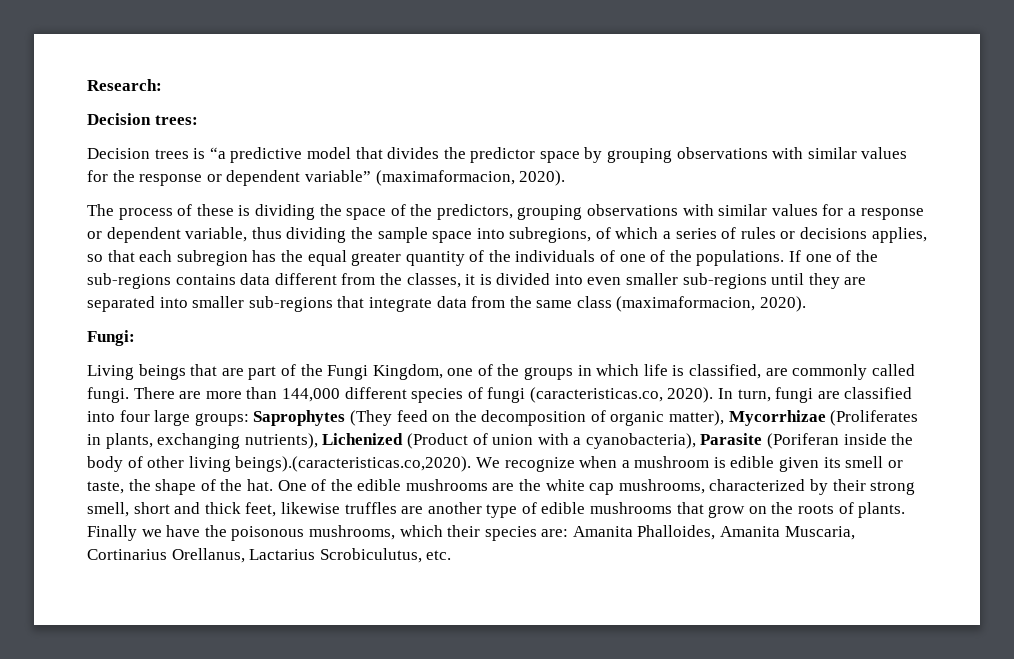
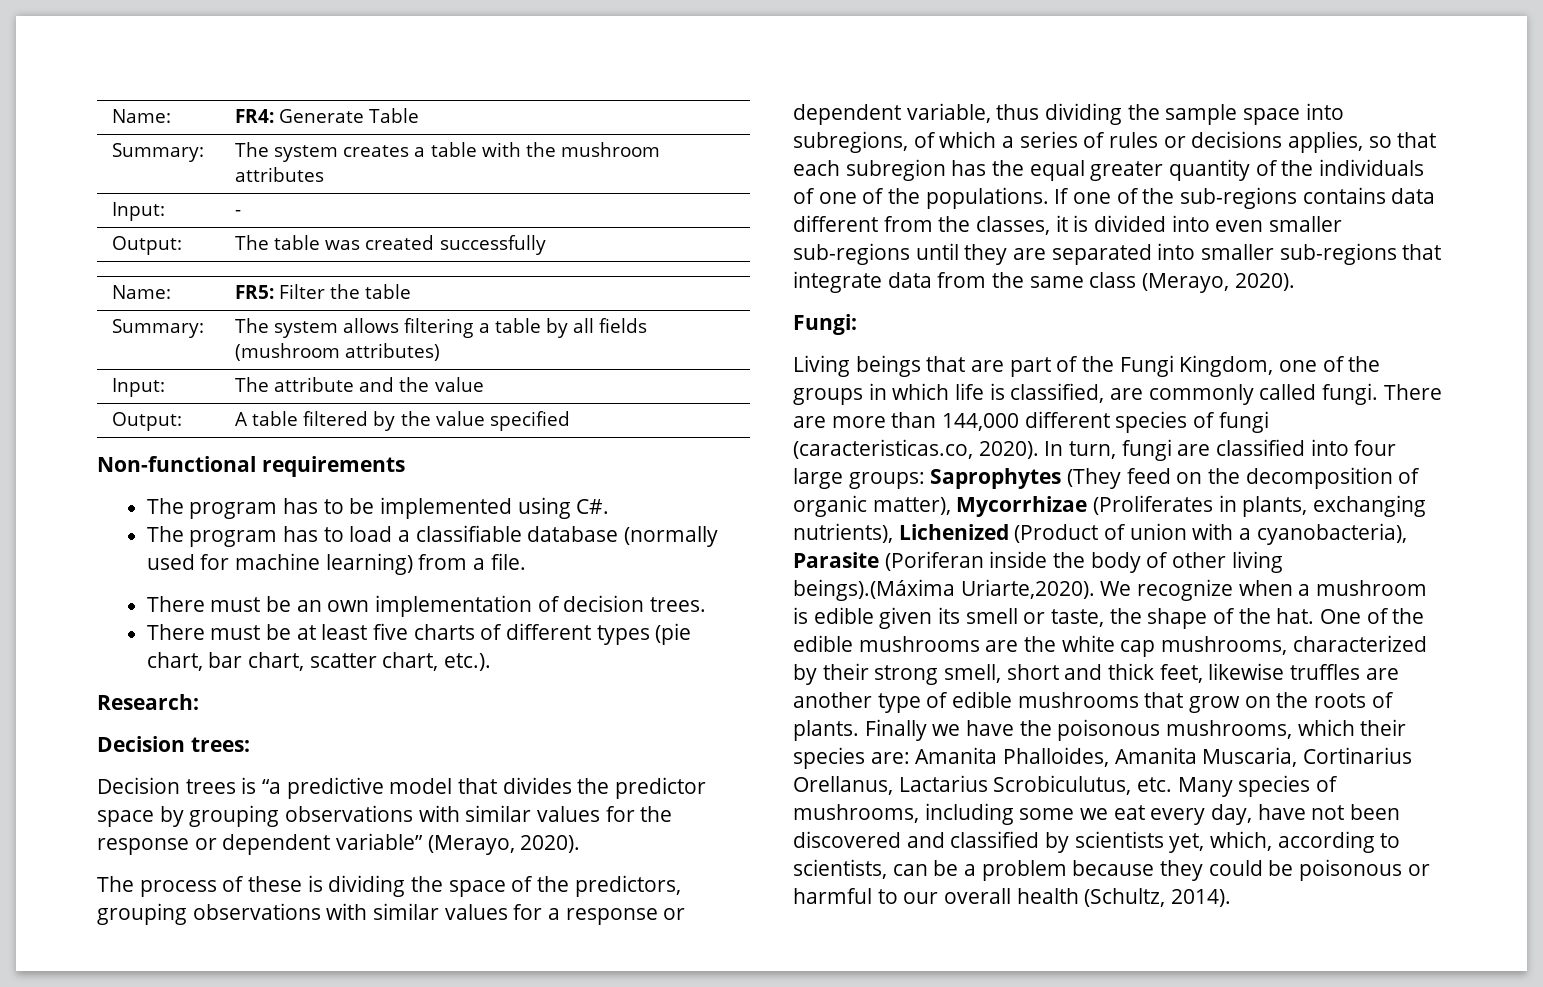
(87, 85) none -> [112,109,172,123] [235,108,420,123] [112,143,205,162] [235,142,660,162] [235,167,325,182] [112,202,166,221] [235,210,242,216] [112,236,183,255] [235,235,546,255] [112,285,172,299] [235,284,412,299] [112,319,205,338] [235,318,648,338] [235,343,441,361] [112,378,166,397] [235,377,484,392] [112,412,183,431] [235,411,570,431] [97,456,405,477] [146,497,610,519] [146,525,719,547] [146,553,526,575] [146,595,707,617] [146,623,692,645] [146,652,492,671] Name: | FR4: Generate Table // Summary: | The system creates a table with the mushroom attributes // Input: | - // Output: | The table was created successfully // Name: | FR5: Filter the table // Summary: | The system allows filtering a table by all fields (mushroom attributes) // Input: | The attribute and the value // Output: | A table filtered by the value specified // Non-functional requirements // The program has to be implemented using C#. // The program has to load a classifiable database (normally used for machine learning) from a file. // There must be an own implementation of decision trees. // There must be at least five charts of different types (pie chart, bar chart, scatter chart, etc.). //
[375,170,515,186] (maximaformacion, -> [427,835,515,855] (Merayo,
[616,296,756,312] (maximaformacion, -> [1142,273,1230,293] (Merayo,
[235,456,472,472] beings).(caracteristicas.co,2020). -> [793,579,1095,601] beings).(Máxima Uriarte,2020).
(452, 555) none -> [1177,775,1339,797] [793,803,1401,825] [793,831,1401,853] [793,859,1430,881] [793,888,1232,907] Many species of mushrooms, including some we eat every day, have not been discovered and classified by scientists yet, which, according to scientists, can be a problem because they could be poisonous or harmful to our overall health (Schultz, 2014).

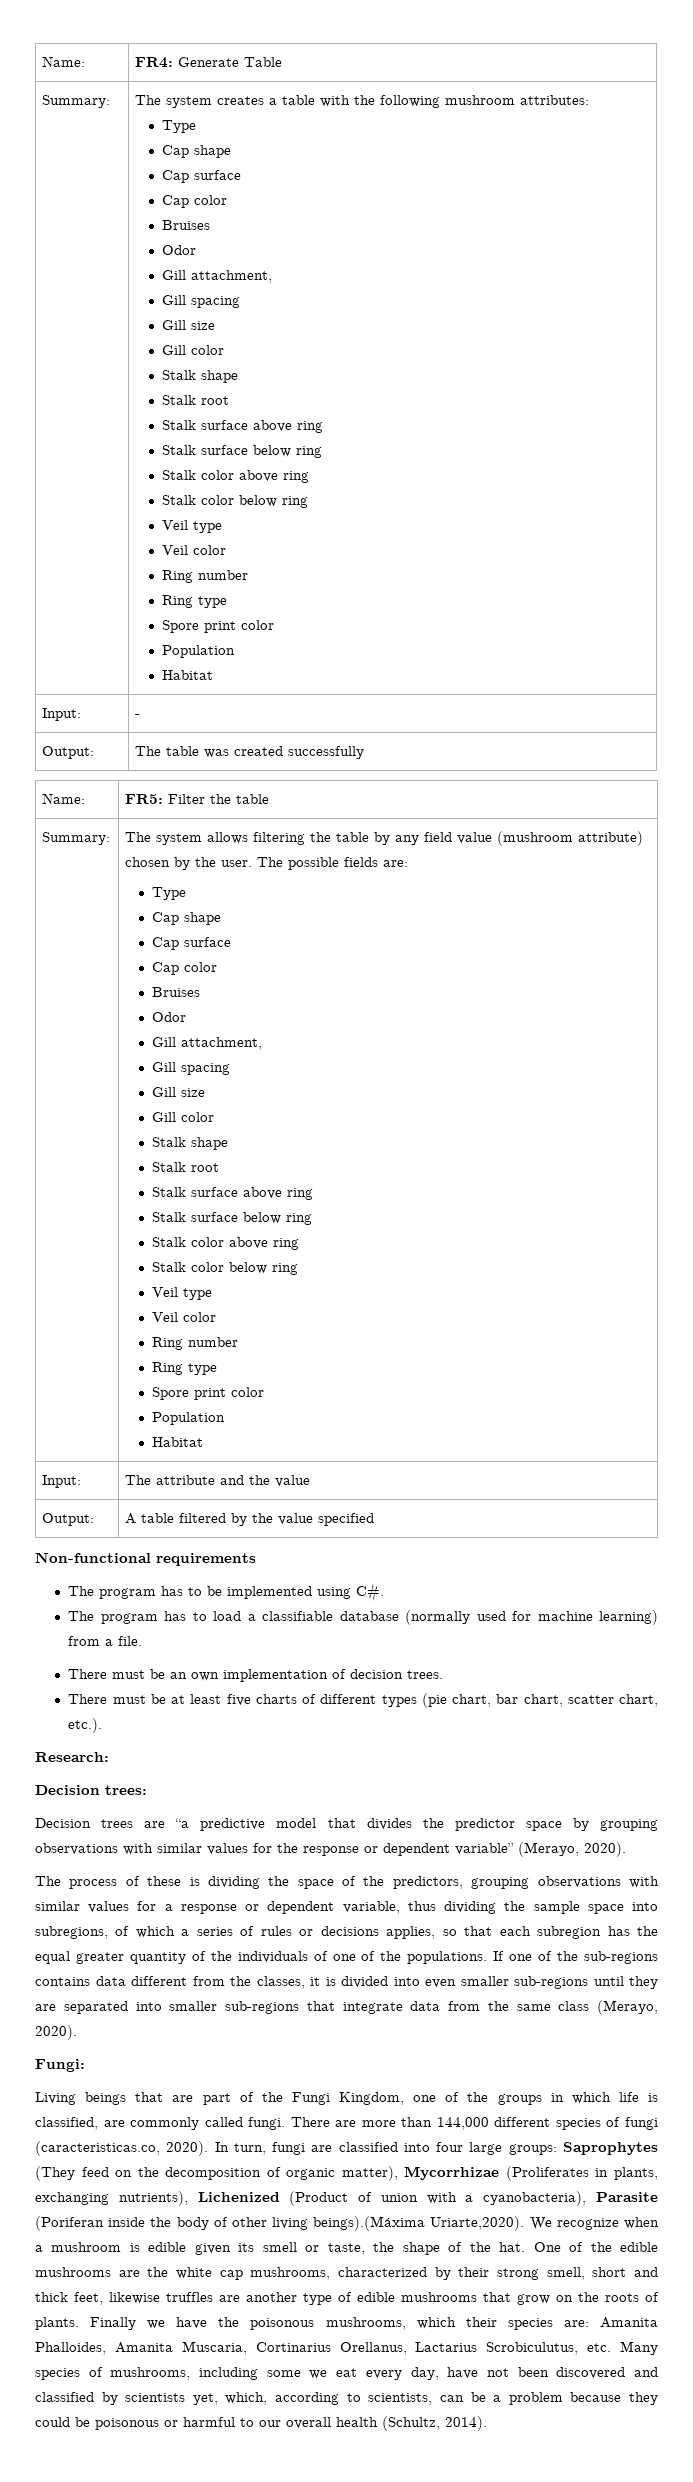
[560,142,660,157] [235,167,325,182] mushroom attributes -> [380,95,590,108] [161,120,196,133] [161,145,231,158] [161,170,241,183] [161,195,227,208] [161,220,210,230] [161,245,196,255] [161,270,272,283] [161,295,240,308] [161,320,215,330] [161,345,224,355] [161,370,238,383] [161,395,229,405] [161,420,323,433] [161,445,322,458] [161,470,309,483] [161,495,308,508] [161,520,222,533] [161,545,226,555] [161,570,248,583] [161,595,227,608] [161,620,274,633] [161,645,235,658] [161,670,213,680] following mushroom attributes: // Type // Cap shape // Cap surface // Cap color // Bruises // Odor // Gill attachment, // Gill spacing // Gill size // Gill color // Stalk shape // Stalk root // Stalk surface above ring // Stalk surface below ring // Stalk color above ring // Stalk color below ring // Veil type // Veil color // Ring number // Ring type // Spore print color // Population // Habitat
[478,323,490,333] a -> [310,832,332,842] the
[572,318,648,333] [235,343,441,361] all fields (mushroom attributes) -> [395,831,644,846] [125,857,409,870] [151,887,186,900] [151,912,221,925] [151,937,231,950] [151,962,217,975] [151,987,200,997] [151,1012,186,1022] [151,1037,262,1050] [151,1062,230,1075] [151,1087,205,1097] [151,1112,214,1122] [151,1137,228,1150] [151,1162,219,1172] [151,1187,313,1200] [151,1212,312,1225] [151,1237,299,1250] [151,1262,298,1275] [151,1287,212,1300] [151,1312,216,1322] [151,1337,238,1350] [151,1362,217,1375] [151,1387,264,1400] [151,1412,225,1425] [151,1437,203,1447] any field value (mushroom attribute) chosen by the user. The possible fields are: // Type // Cap shape // Cap surface // Cap color // Bruises // Odor // Gill attachment, // Gill spacing // Gill size // Gill color // Stalk shape // Stalk root // Stalk surface above ring // Stalk surface below ring // Stalk color above ring // Stalk color below ring // Veil type // Veil color // Ring number // Ring type // Spore print color // Population // Habitat
[241,777,257,794] is -> [144,1821,166,1828] are

